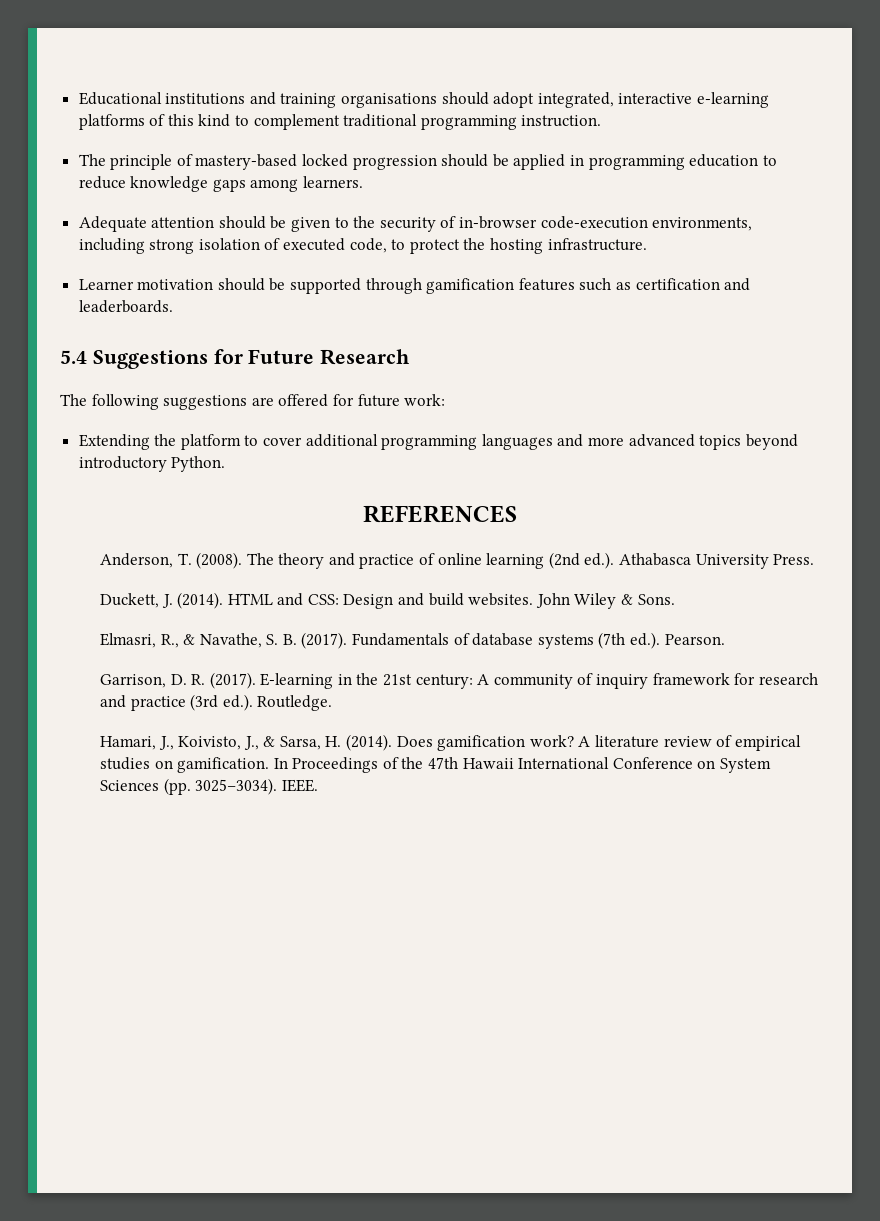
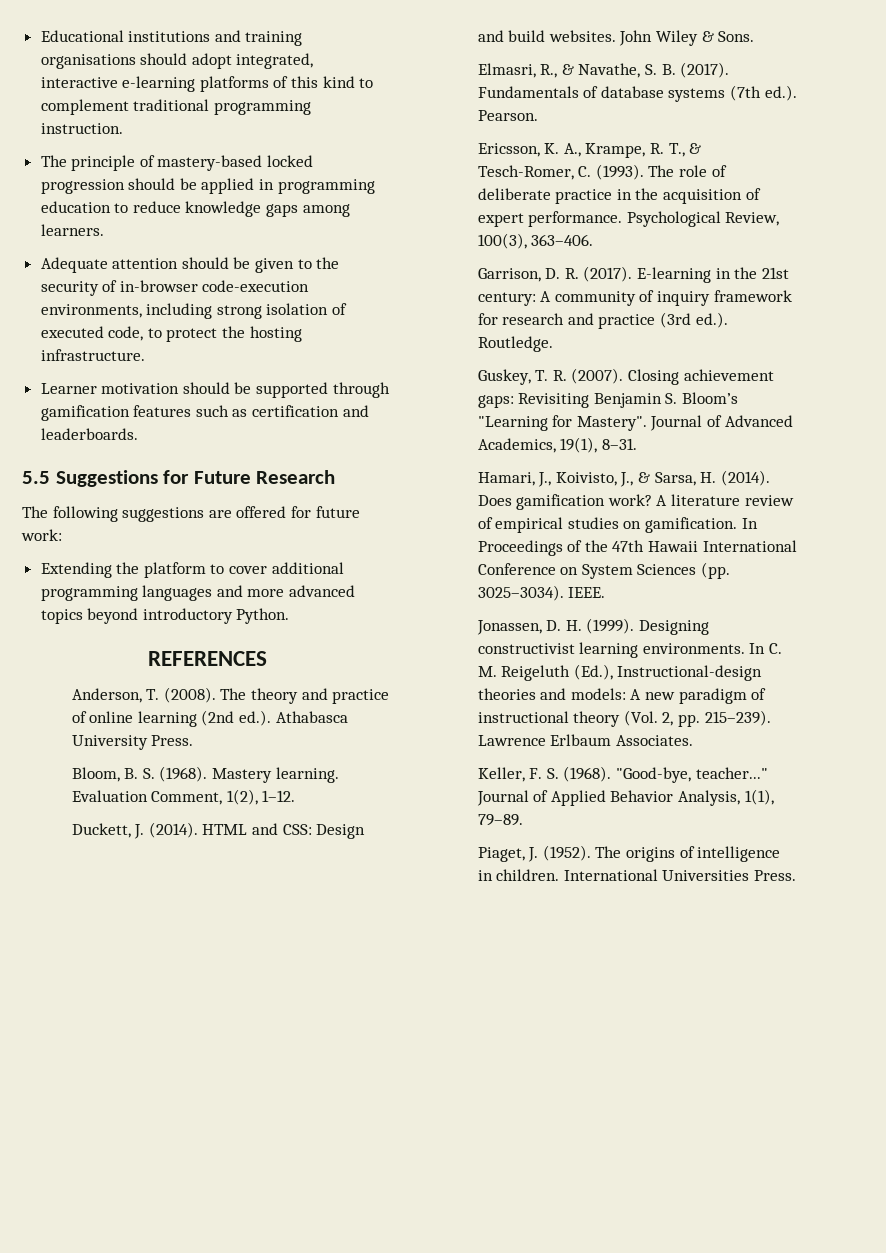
[60,350,87,364] 5.4 -> [22,471,50,484] 5.5
(815, 559) none -> [71,766,339,783] [71,789,296,805] // Bloom, B. S. (1968). Mastery learning. Evaluation Comment, 1(2), 1–12.
(725, 639) none -> [477,143,702,158] [477,164,727,180] [477,188,761,204] [477,211,780,227] [477,233,594,249] // Ericsson, K. A., Krampe, R. T., & Tesch-Romer, C. (1993). The role of deliberate practice in the acquisition of expert performance. Psychological Review, 100(3), 363–406.
(333, 703) none -> [477,368,774,385] [477,392,738,408] [477,415,793,431] [477,437,637,453] // Guskey, T. R. (2007). Closing achievement gaps: Revisiting Benjamin S. Bloom’s "Learning for Mastery". Journal of Advanced Academics, 19(1), 8–31.
(318, 785) none -> [476,618,709,635] [477,642,782,658] [477,664,763,681] [477,688,767,704] [477,710,771,727] [477,734,693,746] [477,766,768,783] [476,789,774,806] [477,814,523,826] [477,845,781,862] [477,869,796,881] // Jonassen, D. H. (1999). Designing constructivist learning environments. In C. M. Reigeluth (Ed.), Instructional-design theories and models: A new paradigm of instructional theory (Vol. 2, pp. 215–239). Lawrence Erlbaum Associates. // Keller, F. S. (1968). "Good-bye, teacher..." Journal of Applied Behavior Analysis, 1(1), 79–89. // Piaget, J. (1952). The origins of intelligence in children. International Universities Press.

